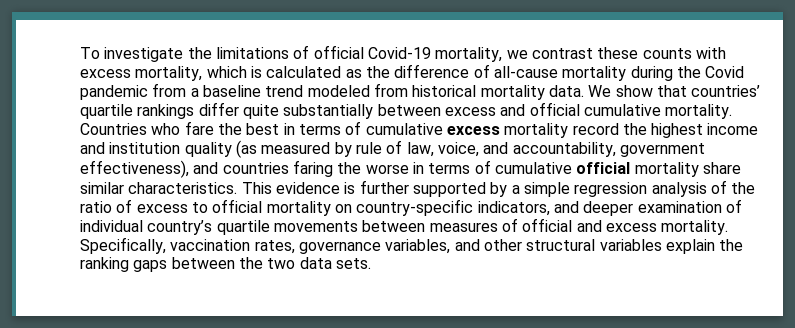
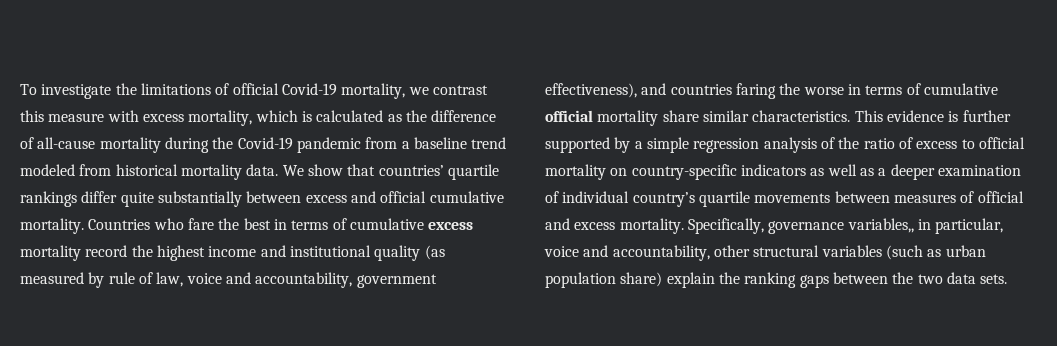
[597,47,692,59] these counts -> [20,110,105,122] this measure
[705,66,745,78] Covid -> [237,137,293,150] Covid-19
[109,142,181,154] institution -> [289,245,371,257] institutional
[437,142,479,157] voice, -> [186,273,222,284] voice
[477,201,579,216] indicators, and -> [740,164,887,176] indicators as well as a
[170,239,662,254] vaccination rates, governance variables, and other structural variables -> [768,218,1004,234] [544,245,986,261] [545,272,663,288] governance variables,, in particular, voice and accountability, other structural variables (such as urban population share)

